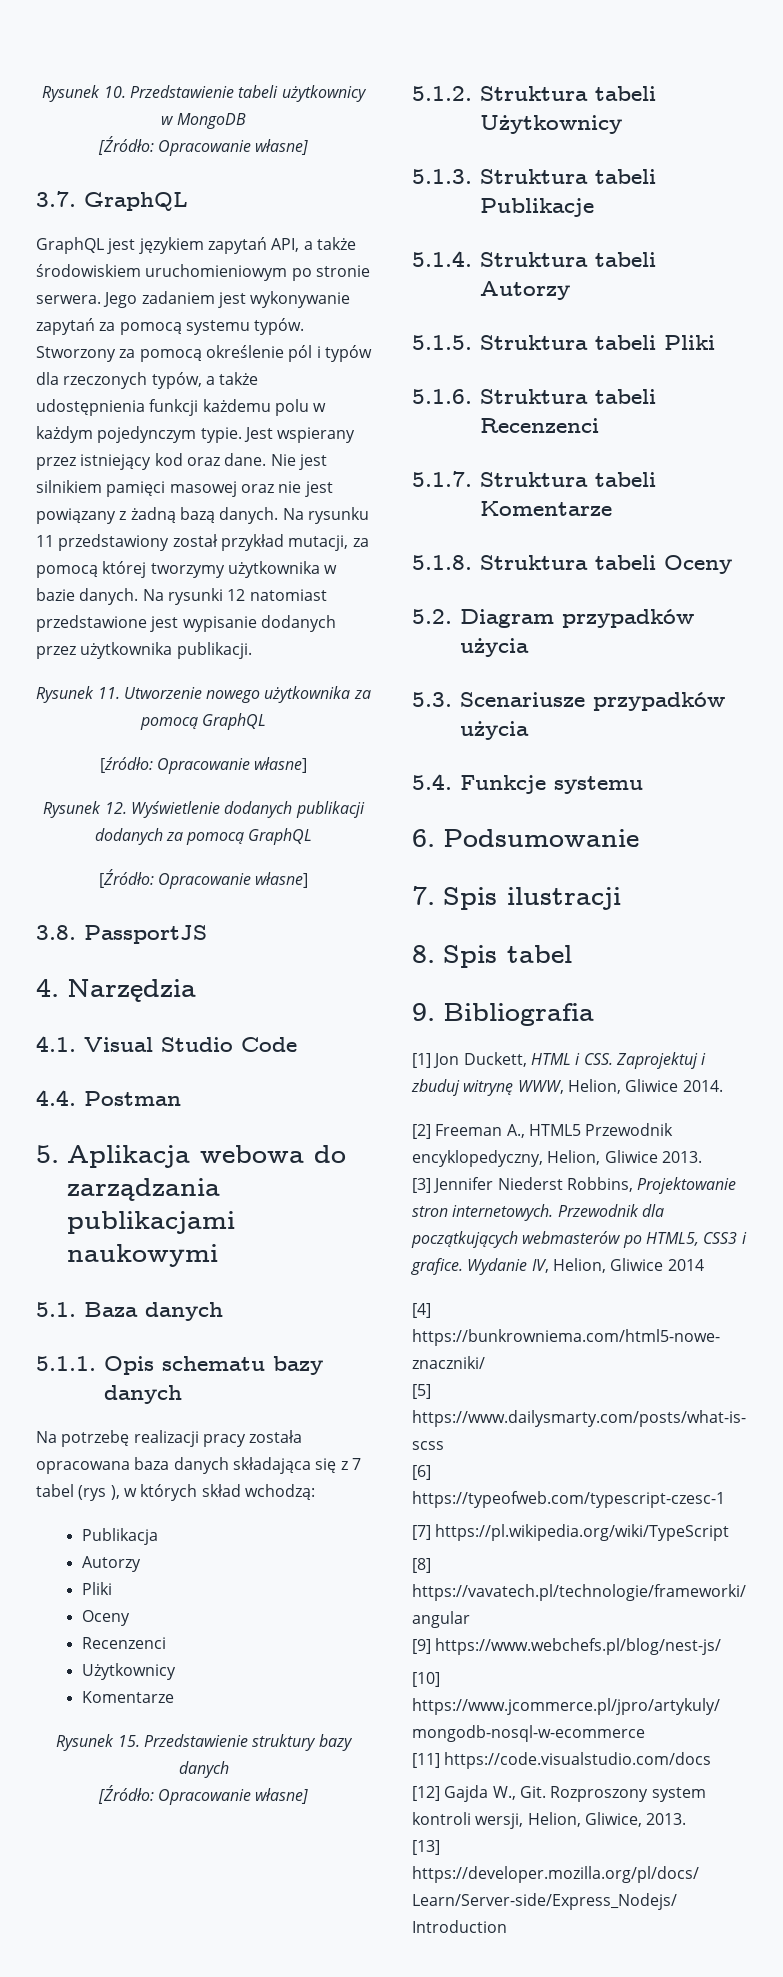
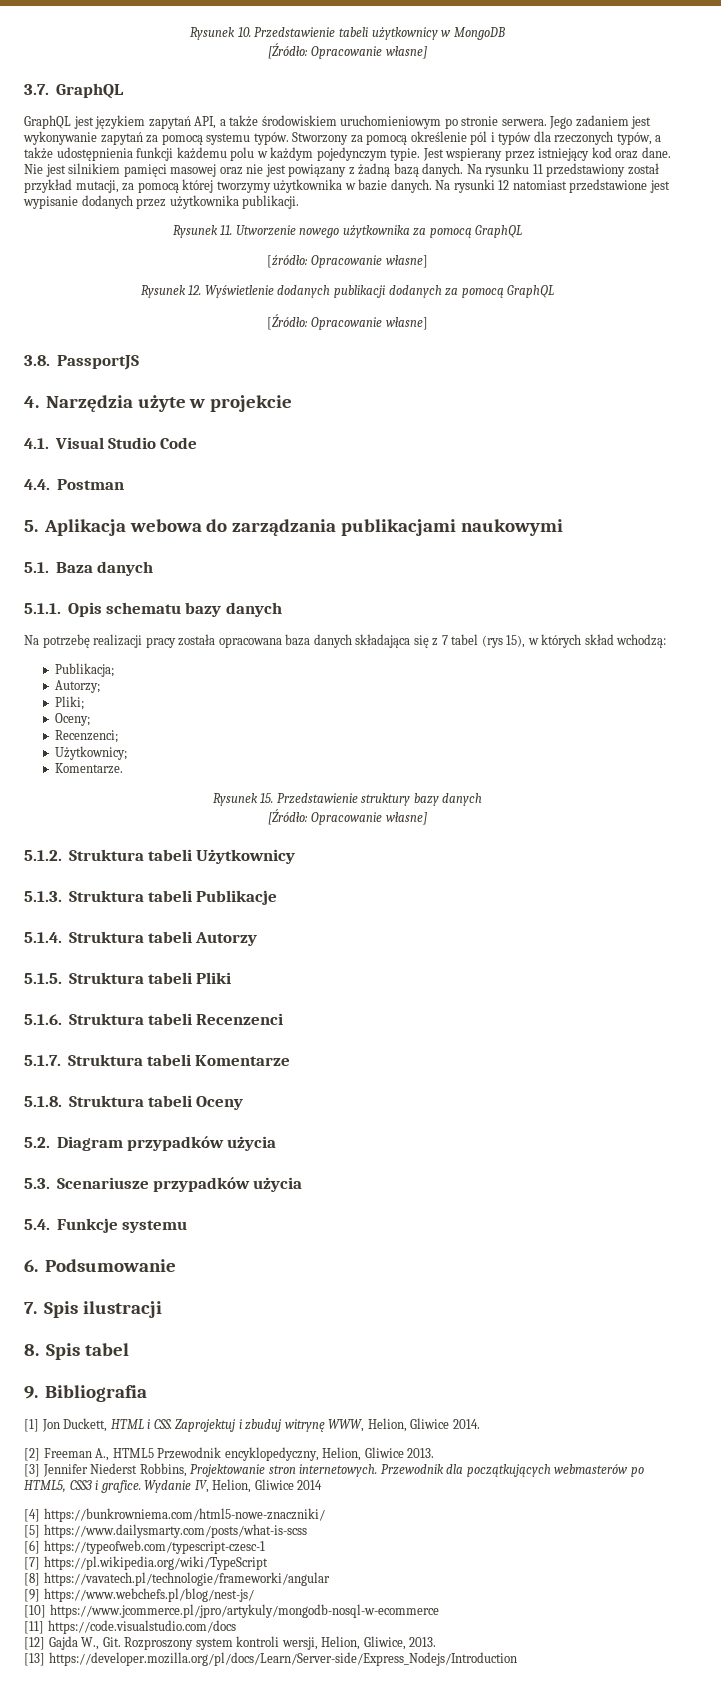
(196, 990) none -> [137,395,293,412] użyte w projekcie
[110,1485,120,1500] ), -> [506,635,526,648] 15),
[81,1528,158,1545] [81,1556,141,1572] [81,1582,112,1595] [81,1610,130,1626] [81,1637,166,1649] [81,1663,176,1680] [81,1691,174,1703] Publikacja // Autorzy // Pliki // Oceny // Recenzenci // Użytkownicy // Komentarze -> [54,663,114,677] [54,680,100,693] [54,696,84,710] [54,713,90,726] [54,730,118,743] [54,746,127,760] [54,763,123,774] Publikacja; // Autorzy; // Pliki; // Oceny; // Recenzenci; // Użytkownicy; // Komentarze.

